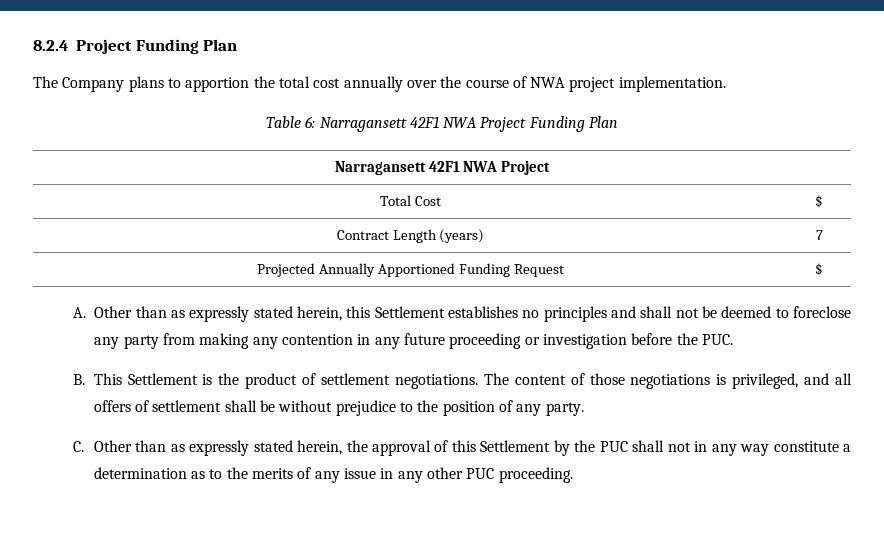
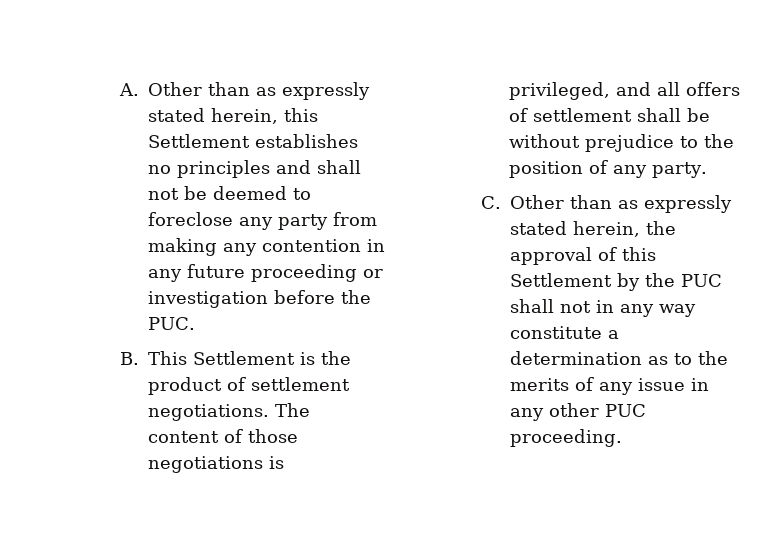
[33,39,238,54] [33,76,726,92] [265,116,619,132] [334,160,551,175] [380,195,441,206] [815,195,823,208] [336,229,485,243] [815,230,823,240] [257,263,564,277] [815,263,823,276] 8.2.4 Project Funding Plan // The Company plans to apportion the total cost annually over the course of NWA project implementation. // Table 6: Narragansett 42F1 NWA Project Funding Plan // Narragansett 42F1 NWA Project // Total Cost | $ // Contract Length (years) | 7 // Projected Annually Apportioned Funding Request | $ // -> (118, 89) none

